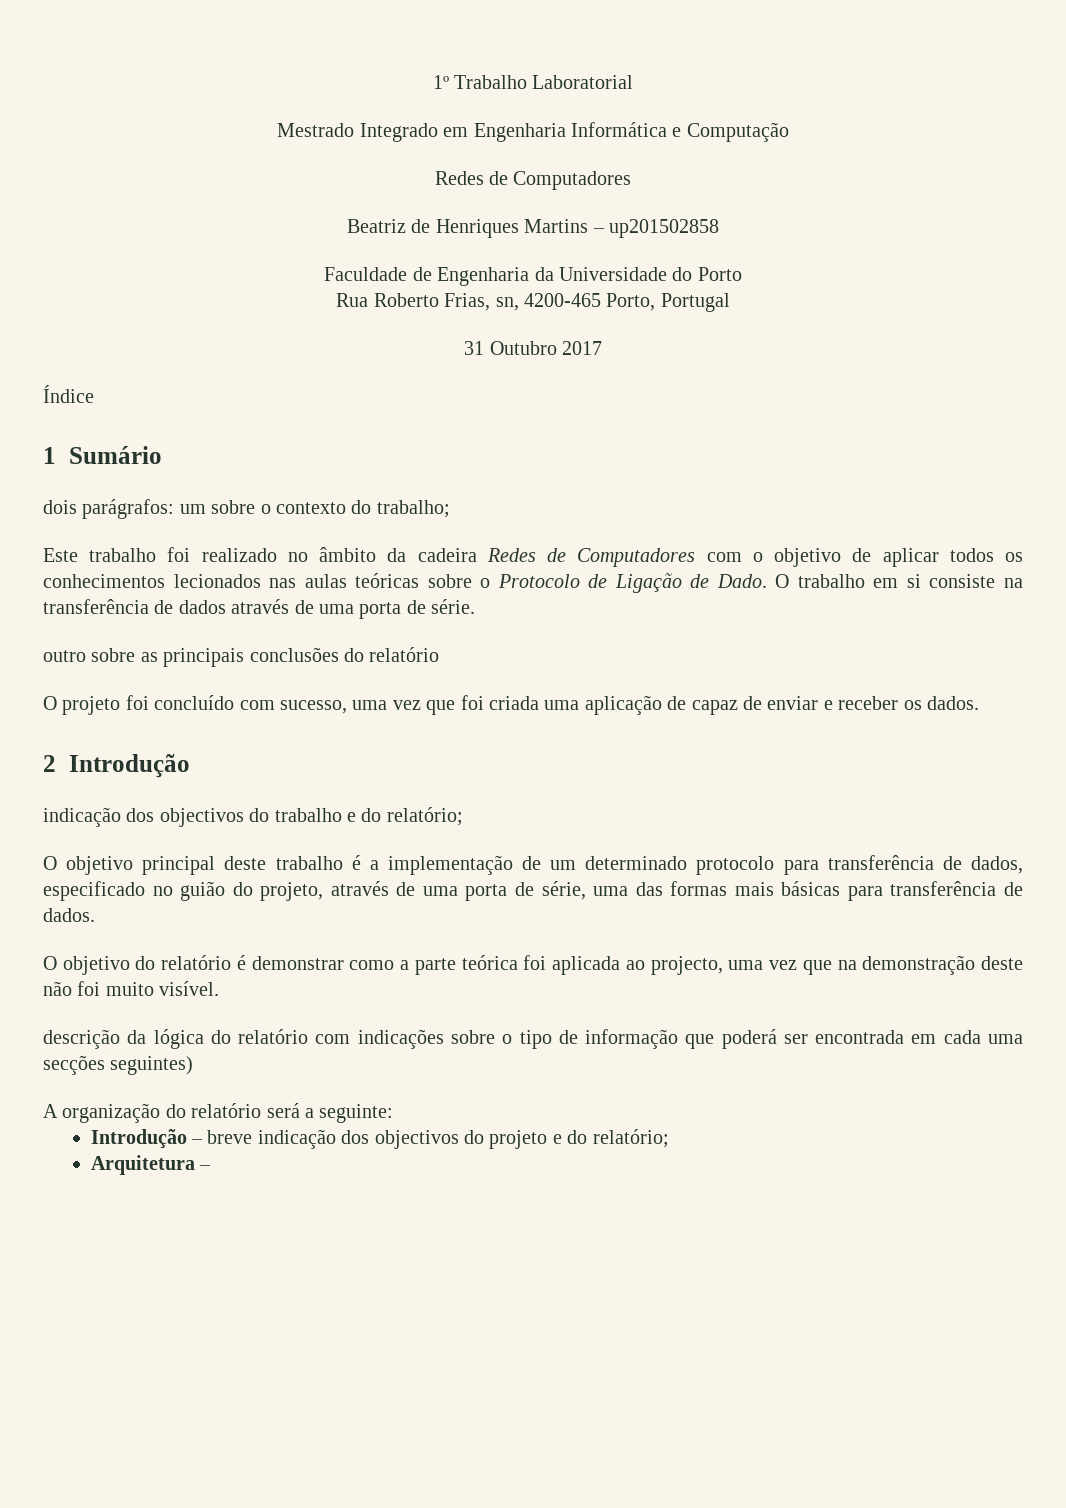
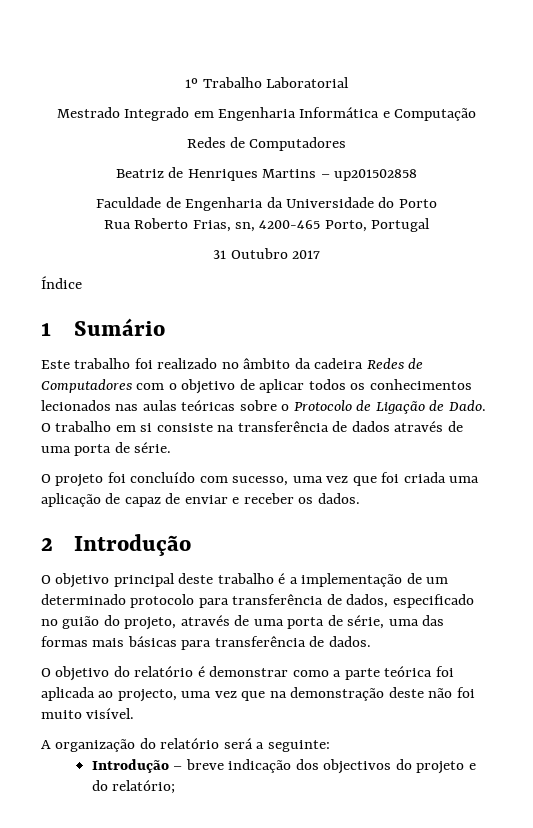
[43,499,450,519] // dois parágrafos: um sobre o contexto do trabalho; -> (165, 327) none
[43,647,440,667] // outro sobre as principais conclusões do relatório -> (172, 447) none
[43,807,463,827] // indicação dos objectivos do trabalho e do relatório; -> (191, 545) none
[43,1029,1024,1049] [43,1055,194,1075] // descrição da lógica do relatório com indicações sobre o tipo de informação que poderá ser encontrada em cada uma secções seguintes) -> (135, 713) none
[90,1155,212,1175] // Arquitetura – -> (176, 787) none

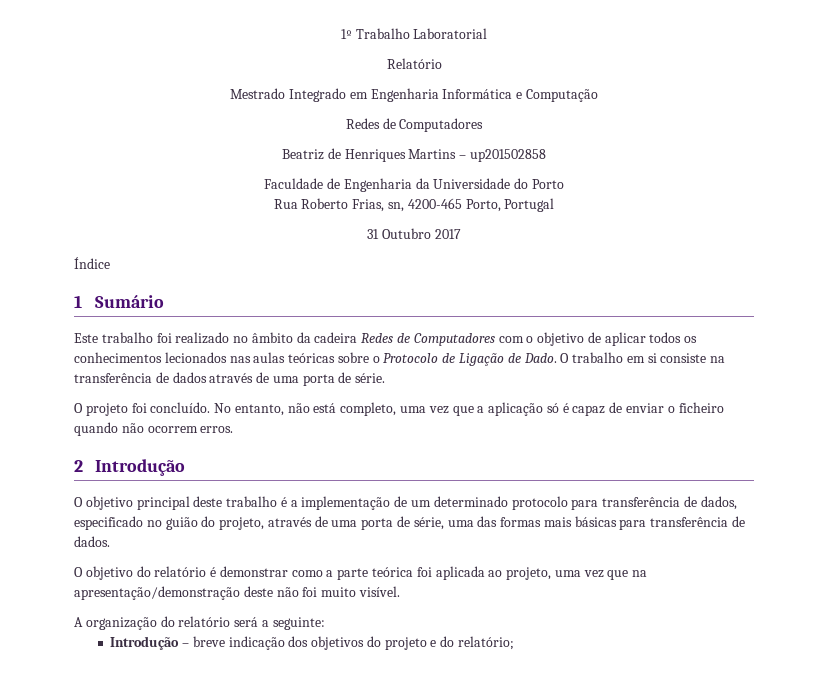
(349, 82) none -> [386,58,442,69] // Relatório
[130,472,480,486] [41,493,360,507] concluído com sucesso, uma vez que foi criada uma aplicação de capaz de enviar e receber os dados. -> [150,402,724,416] [74,422,234,436] concluído. No entanto, não está completo, uma vez que a aplicação só é capaz de enviar o ficheiro quando não ocorrem erros.
[117,689,177,702] projecto, -> [506,567,552,580] projeto,
[290,687,385,701] demonstração -> [74,586,240,600] apresentação/demonstração
[323,759,392,774] objectivos -> [311,636,365,650] objetivos

